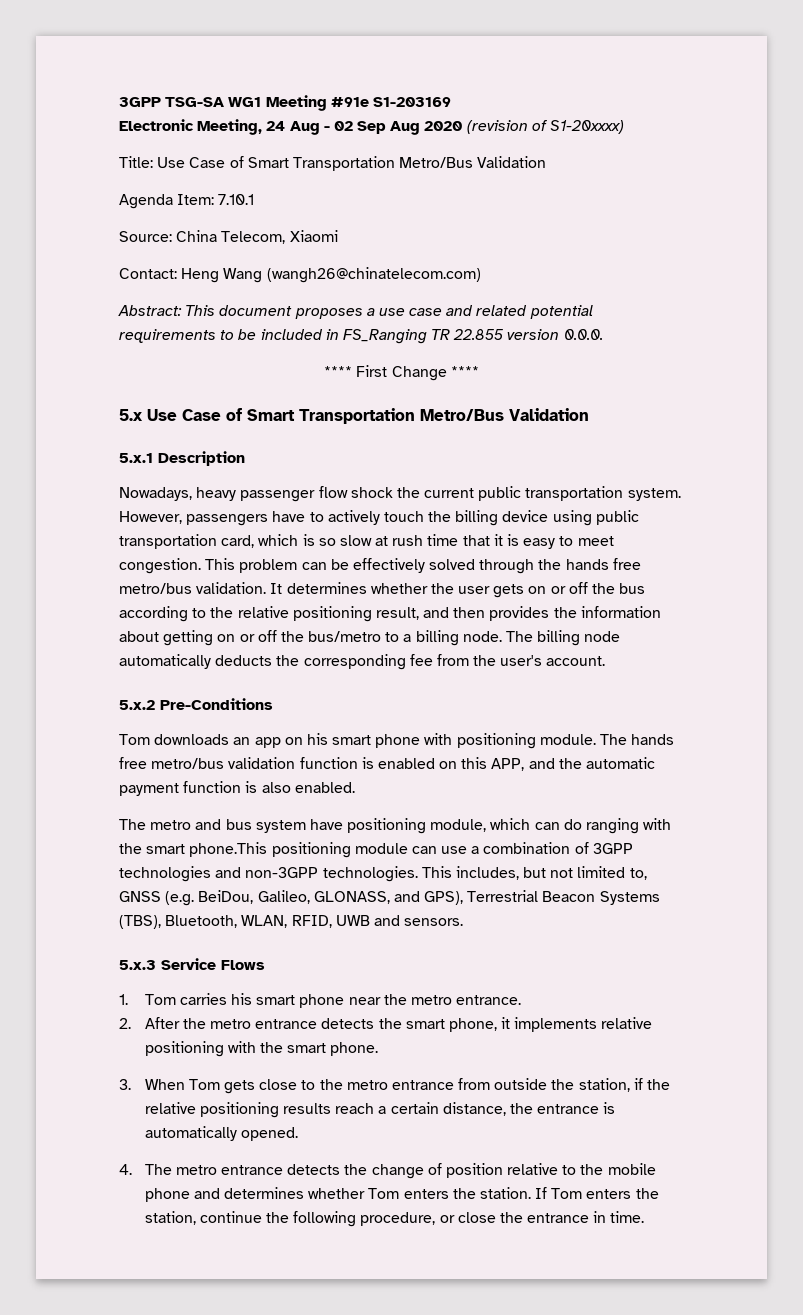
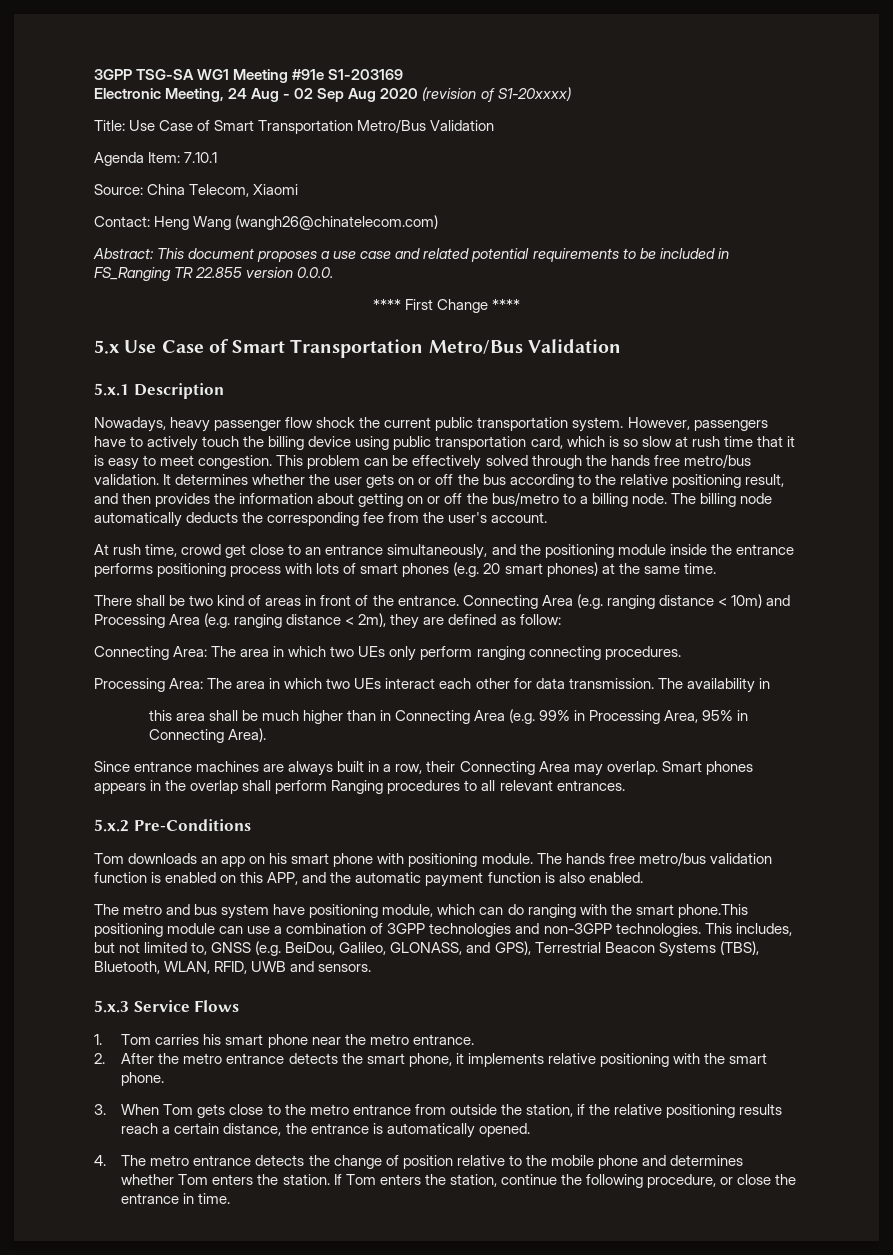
(606, 661) none -> [94,544,794,559] [94,562,716,577] [94,594,790,609] [94,613,561,629] [94,646,681,661] [94,678,770,693] [148,709,749,724] [148,728,266,743] [94,761,753,776] [94,780,625,794] // At rush time, crowd get close to an entrance simultaneously, and the positioning module inside the entrance performs positioning process with lots of smart phones (e.g. 20 smart phones) at the same time. // There shall be two kind of areas in front of the entrance. Connecting Area (e.g. ranging distance < 10m) and Processing Area (e.g. ranging distance < 2m), they are defined as follow: // Connecting Area: The area in which two UEs only perform ranging connecting procedures. // Processing Area: The area in which two UEs interact each other for data transmission. The availability in // this area shall be much higher than in Connecting Area (e.g. 99% in Processing Area, 95% in Connecting Area). // Since entrance machines are always built in a row, their Connecting Area may overlap. Smart phones appears in the overlap shall perform Ranging procedures to all relevant entrances.

